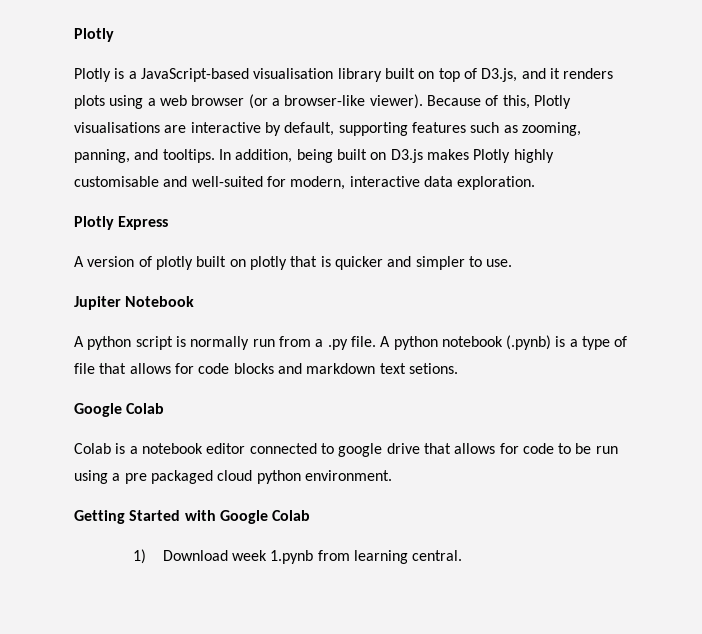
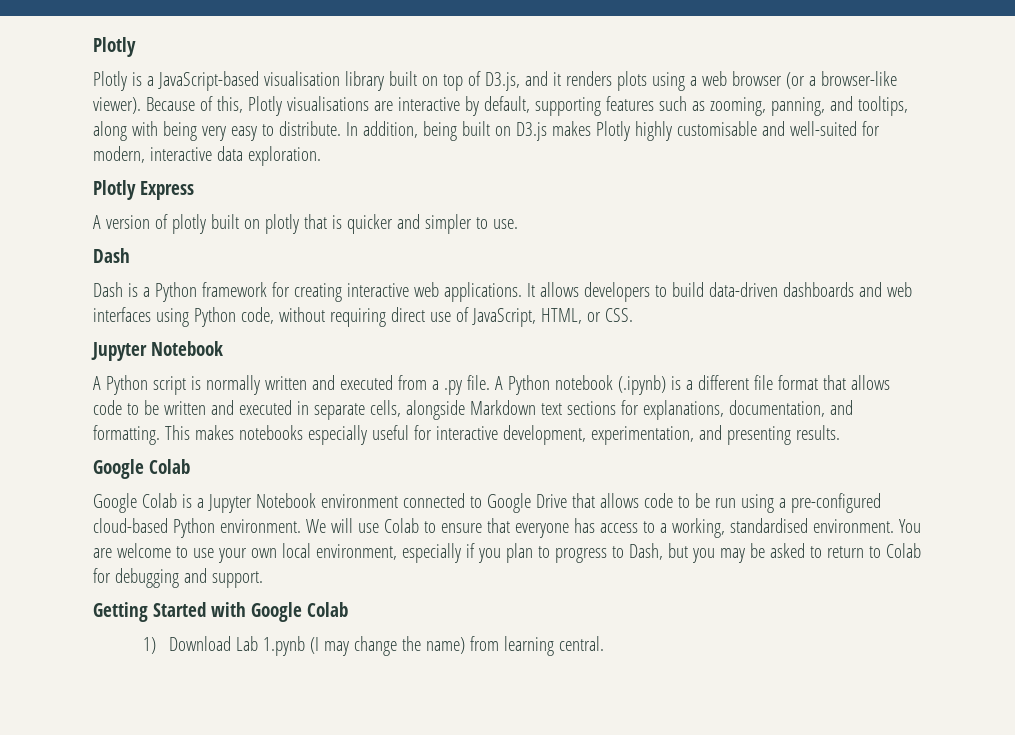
[162,149,215,163] tooltips. -> [857,96,908,116] [93,121,341,141] tooltips, along with being very easy to distribute.
[74,296,121,310] Jupiter -> [93,248,130,263] [93,282,912,302] [93,307,633,327] [91,342,147,361] Dash // Dash is a Python framework for creating interactive web applications. It allows developers to build data-driven dashboards and web interfaces using Python code, without requiring direct use of JavaScript, HTML, or CSS. // Jupyter
[87,336,132,350] python -> [105,375,148,395] Python
[252,339,275,347] run -> [264,375,393,390] written and executed
[393,335,628,350] [74,363,458,374] [74,403,165,417] python notebook (.pynb) is a type of file that allows for code blocks and markdown text setions. // Google Colab // -> [507,375,890,395] [93,400,853,420] [93,425,840,445] [93,459,190,479] [93,493,137,513] Python notebook (.ipynb) is a different file format that allows code to be written and executed in separate cells, alongside Markdown text sections for explanations, documentation, and formatting. This makes notebooks especially useful for interactive development, experimentation, and presenting results. // Google Colab // Google
[141,443,519,457] notebook editor connected to google drive that allows for -> [207,493,639,513] Jupyter Notebook environment connected to Google Drive that allows
[124,470,392,484] pre packaged cloud python environment. -> [790,493,881,513] [93,518,921,538] [93,543,921,563] [93,568,263,588] pre-configured cloud-based Python environment. We will use Colab to ensure that everyone has access to a working, standardised environment. You are welcome to use your own local environment, especially if you plan to progress to Dash, but you may be asked to return to Colab for debugging and support.
[231,550,314,564] week 1.pynb -> [235,636,465,656] Lab 1.pynb (I may change the name)

